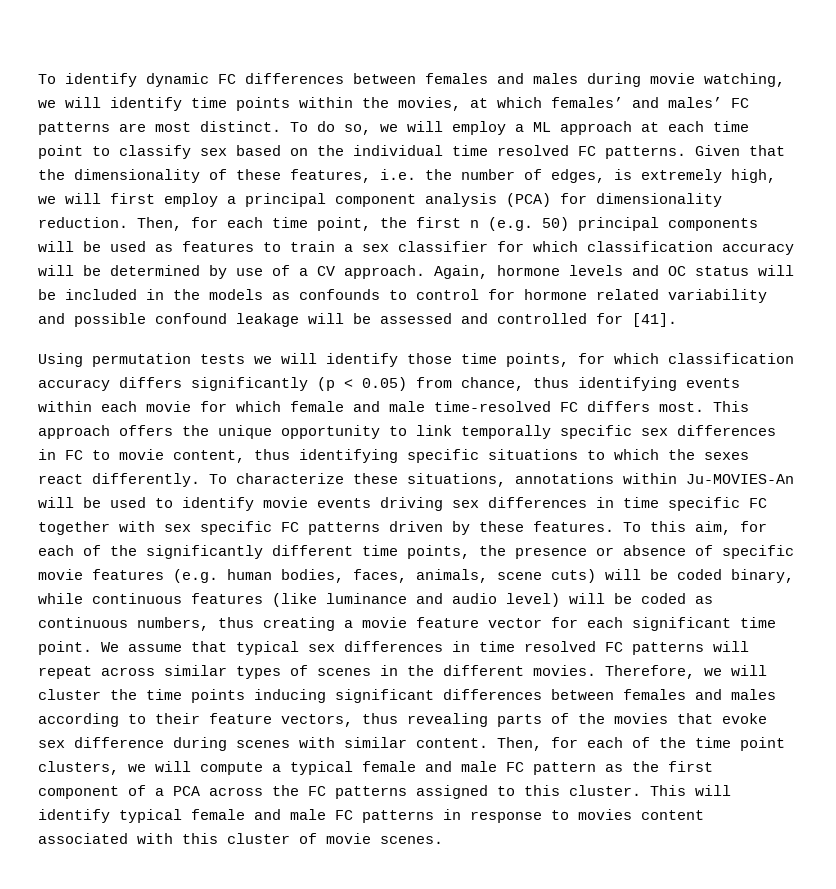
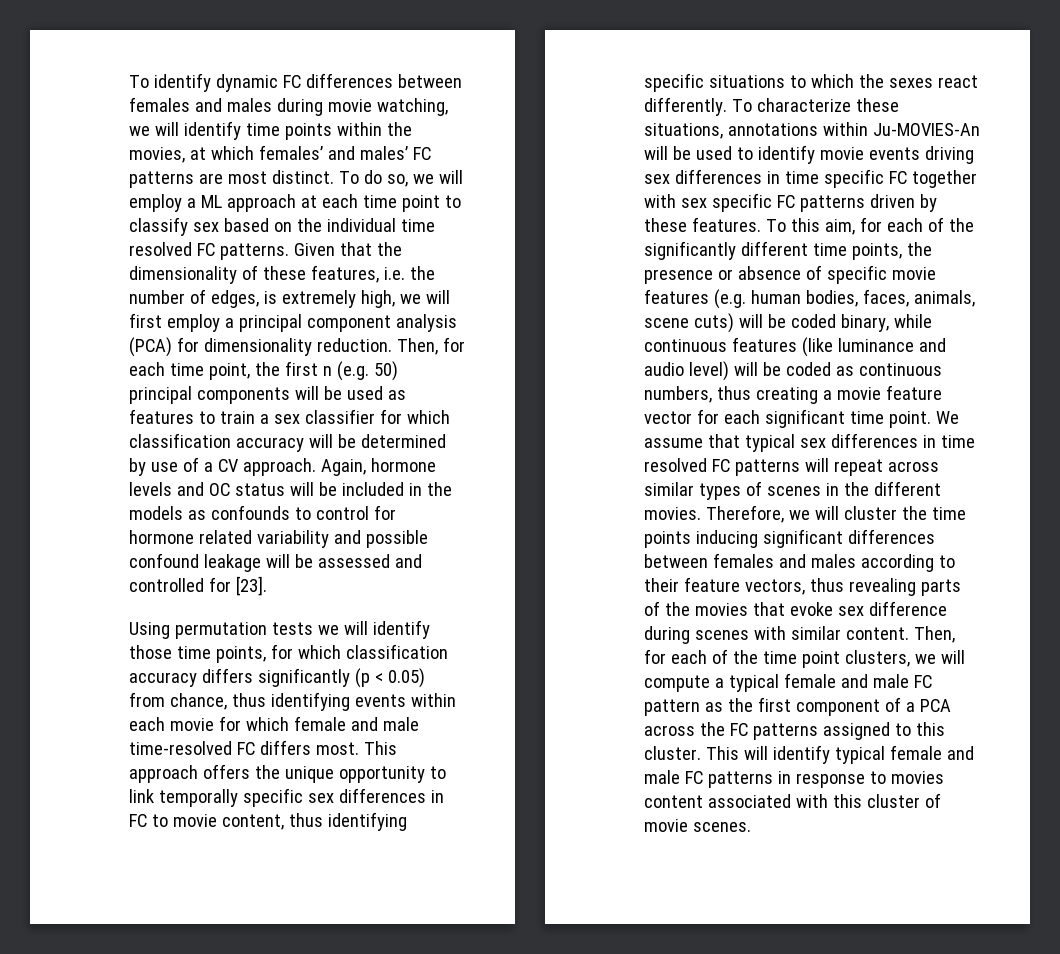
[632,313,677,327] [41]. -> [235,576,267,596] [23].

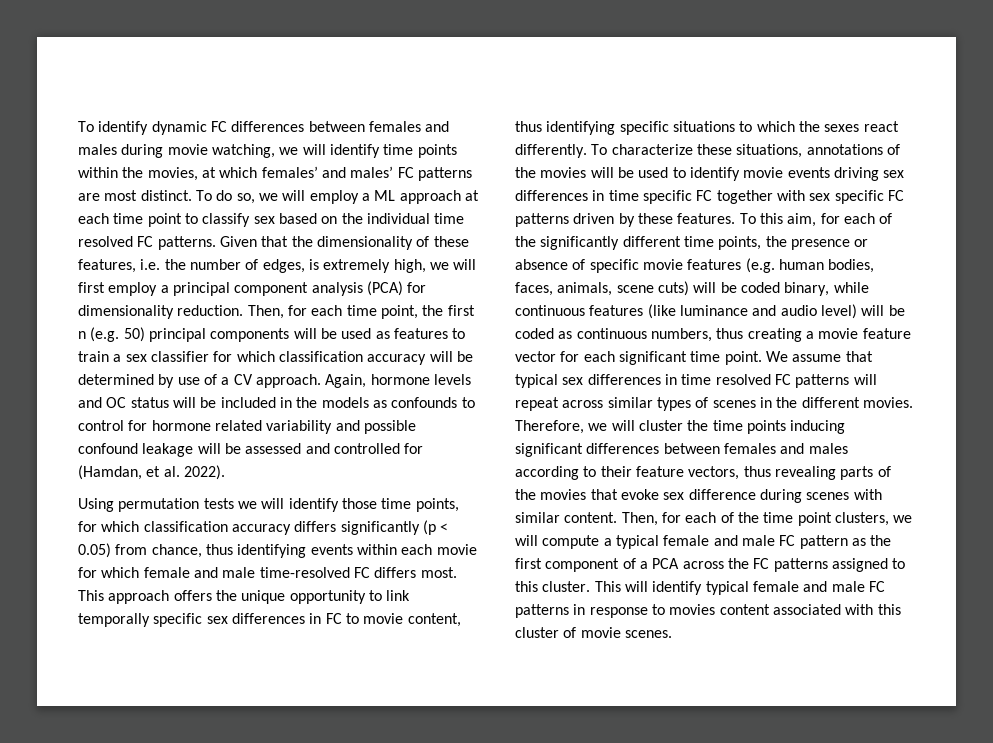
[235,576,267,596] [23]. -> [78,465,225,480] (Hamdan, et al. 2022).
[822,122,980,136] within Ju-MOVIES-An -> [886,144,900,155] [515,167,587,178] of the movies

